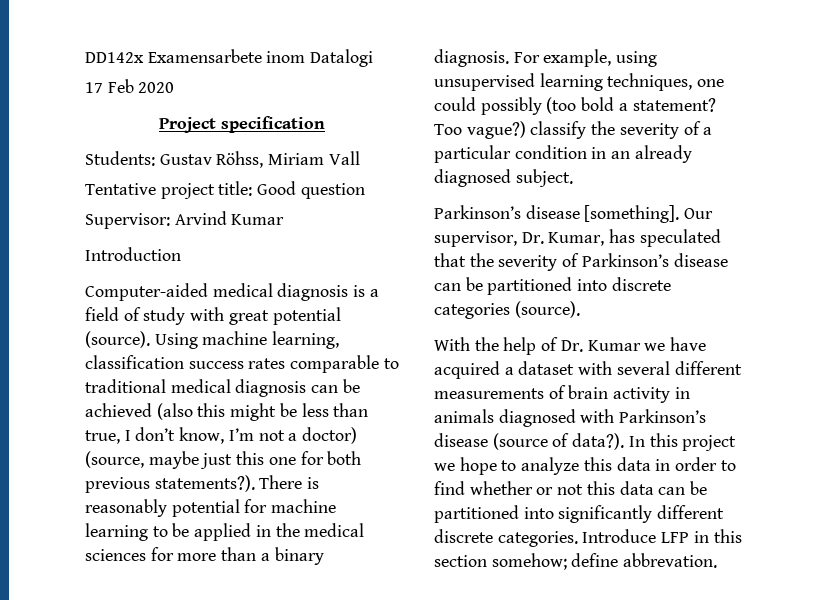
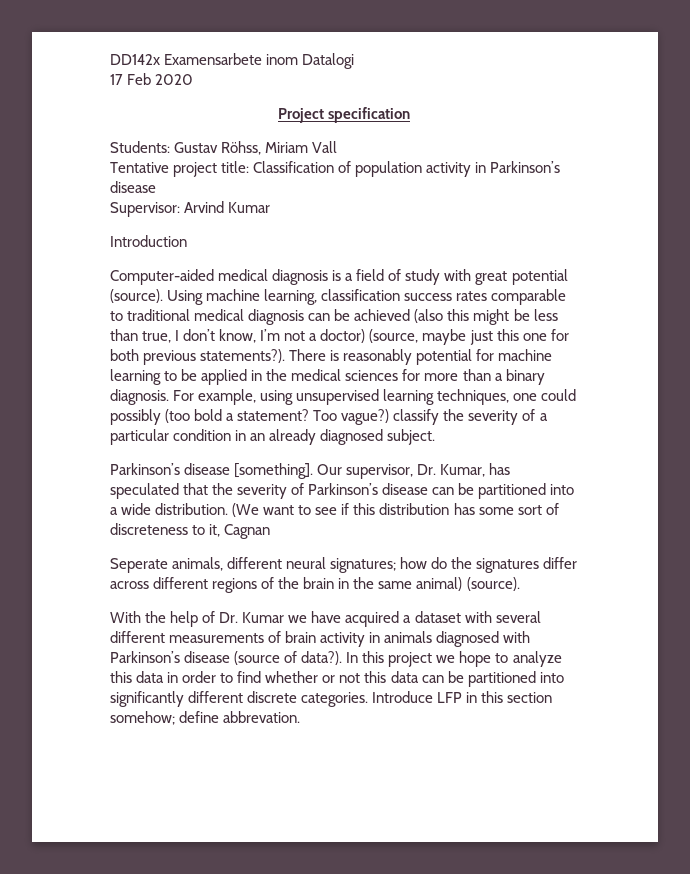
[257,181,365,199] Good question -> [253,161,561,177] [110,181,156,193] Classification of population activity in Parkinson’s disease
[611,277,671,291] [434,303,510,319] discrete categories -> [110,503,559,517] [110,523,271,539] [110,557,578,573] [110,577,463,593] a wide distribution. (We want to see if this distribution has some sort of discreteness to it, Cagnan // Seperate animals, different neural signatures; how do the signatures differ across different regions of the brain in the same animal)

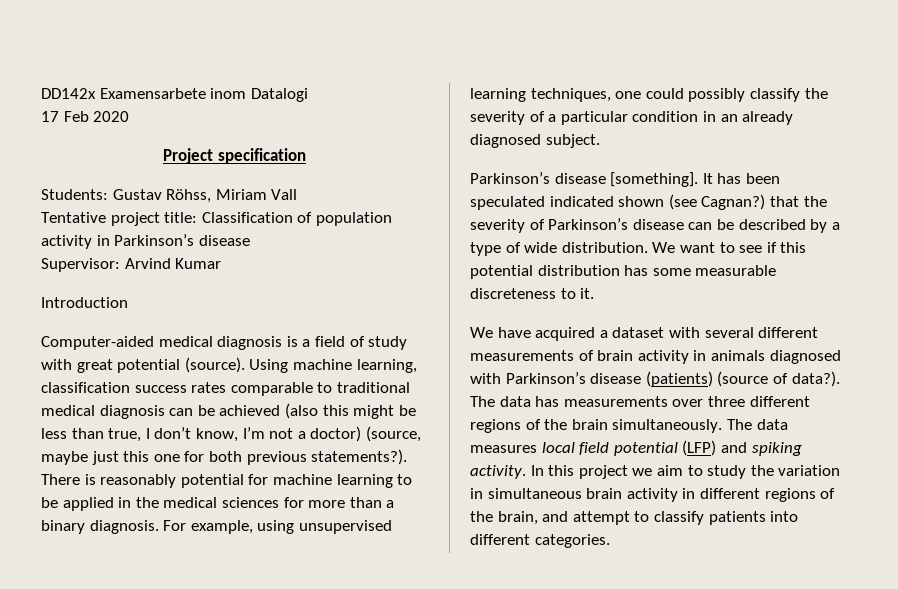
[165,409,390,425] (too bold a statement? Too vague?) -> (746, 95) none
[317,463,511,479] [110,483,179,499] Our supervisor, Dr. Kumar, has speculated -> [702,173,780,184] [470,194,766,210] It has been speculated indicated shown (see Cagnan?)
[478,483,575,499] [110,507,118,515] partitioned into a -> [738,219,840,233] [470,242,521,256] described by a type of
[232,503,260,517] (We -> [652,242,676,253] We
(376, 509) none -> [470,265,533,279] potential
[517,503,559,515] [110,523,271,539] [110,557,578,573] [110,577,520,593] [110,611,308,627] sort of discreteness to it, Cagnan // Seperate animals, different neural signatures; how do the signatures differ across different regions of the brain in the same animal) (source). // With the help of Dr. Kumar we -> [695,265,777,276] [470,288,595,299] [470,327,493,338] measurable discreteness to it. // We
(231, 657) none -> [645,371,713,387] (patients)
[346,651,562,667] [110,671,564,687] [110,691,553,707] [110,711,301,725] In this project we hope to analyze this data in order to find whether or not this data can be partitioned into significantly different discrete categories. Introduce LFP in this section somehow; define abbrevation. -> [470,396,810,407] [470,419,788,433] [470,440,802,456] [470,465,841,479] [470,488,836,502] [470,511,799,525] [470,534,610,548] The data has measurements over three different regions of the brain simultaneously. The data measures local field potential (LFP) and spiking activity. In this project we aim to study the variation in simultaneous brain activity in different regions of the brain, and attempt to classify patients into different categories.

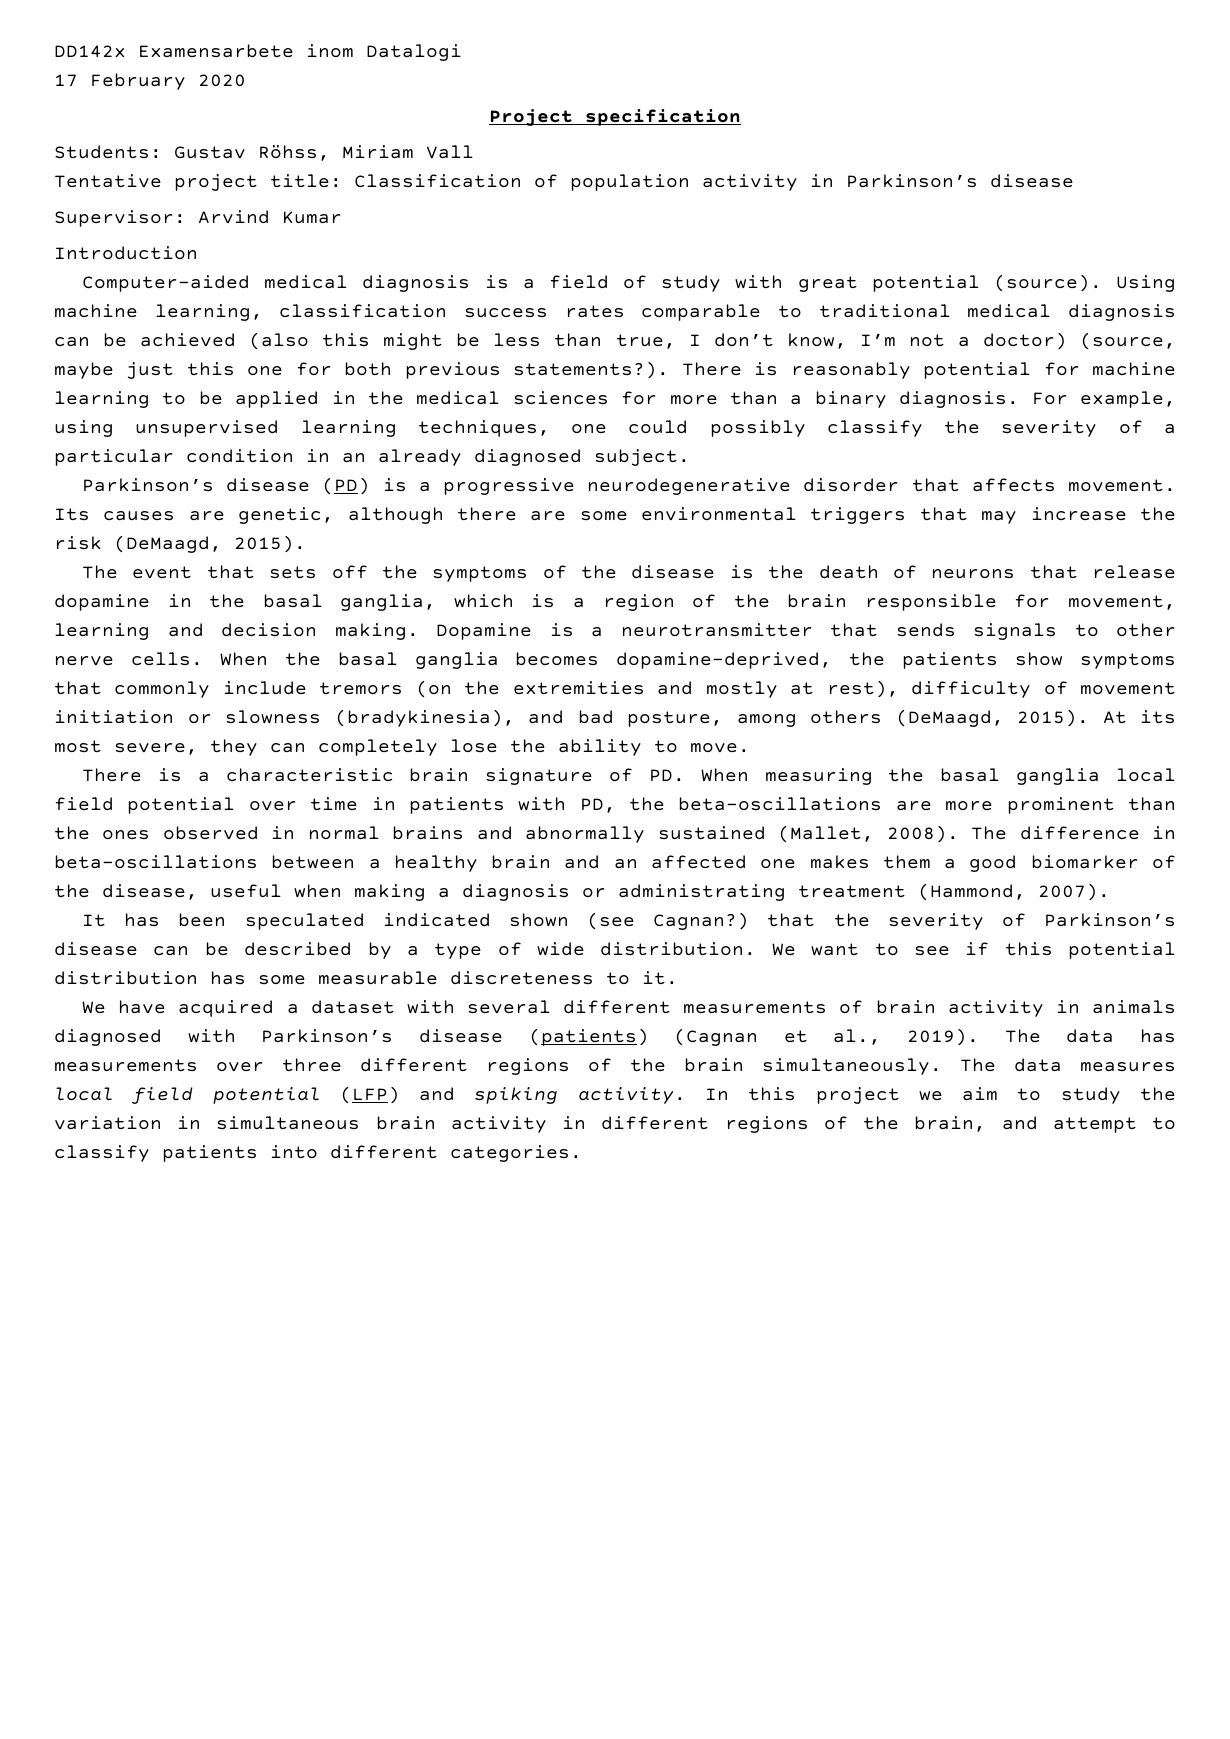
[63,111,89,122] Feb -> [90,73,186,90] February
[610,172,699,187] [something]. -> [322,477,1176,495] [54,507,1176,524] [54,535,306,553] [82,565,1177,582] [54,594,1176,611] [54,623,1176,640] [54,652,1176,669] [54,680,1176,698] [54,709,1176,727] [54,739,750,756] [82,768,1176,785] [54,797,1176,814] [54,825,1176,843] [54,855,1177,872] [54,883,1110,901] (PD) is a progressive neurodegenerative disorder that affects movement. Its causes are genetic, although there are some environmental triggers that may increase the risk (DeMaagd, 2015). // The event that sets off the symptoms of the disease is the death of neurons that release dopamine in the basal ganglia, which is a region of the brain responsible for movement, learning and decision making. Dopamine is a neurotransmitter that sends signals to other nerve cells. When the basal ganglia becomes dopamine-deprived, the patients show symptoms that commonly include tremors (on the extremities and mostly at rest), difficulty of movement initiation or slowness (bradykinesia), and bad posture, among others (DeMaagd, 2015). At its most severe, they can completely lose the ability to move. // There is a characteristic brain signature of PD. When measuring the basal ganglia local field potential over time in patients with PD, the beta-oscillations are more prominent than the ones observed in normal brains and abnormally sustained (Mallet, 2008). The difference in beta-oscillations between a healthy brain and an affected one makes them a good biomarker of the disease, useful when making a diagnosis or administrating treatment (Hammond, 2007). //
[717,371,840,387] (source of data?). -> [674,1028,980,1046] (Cagnan et al., 2019).

